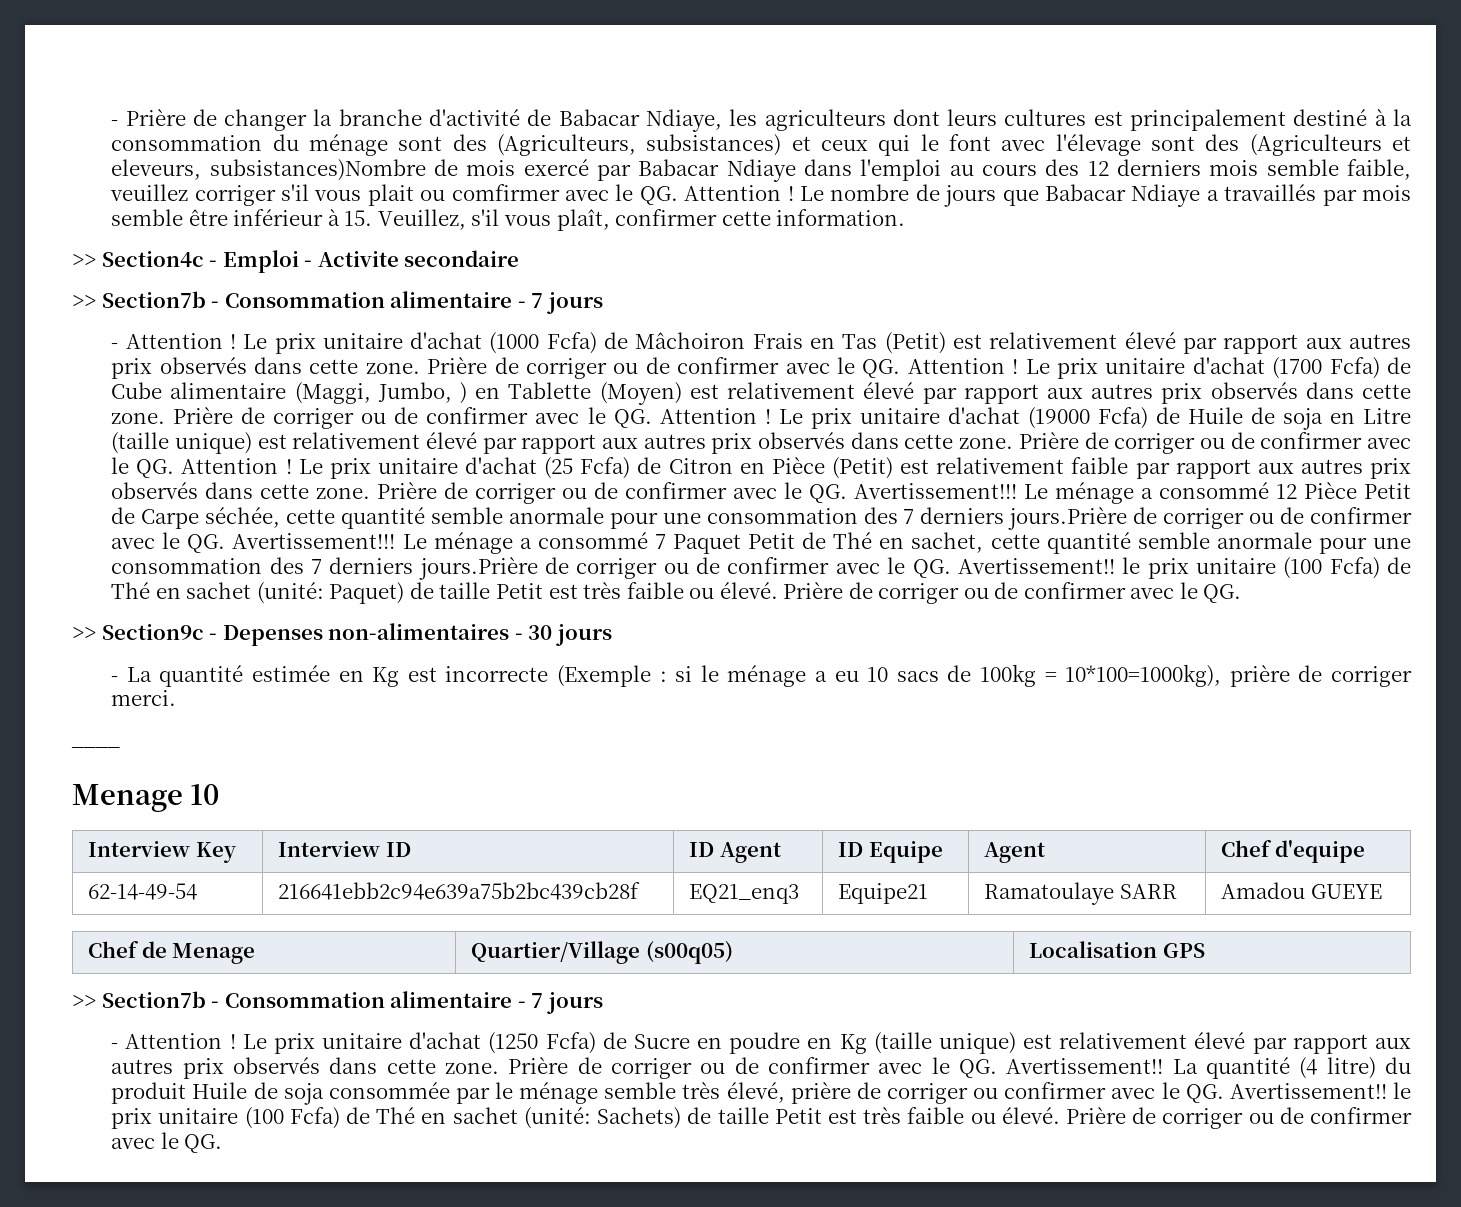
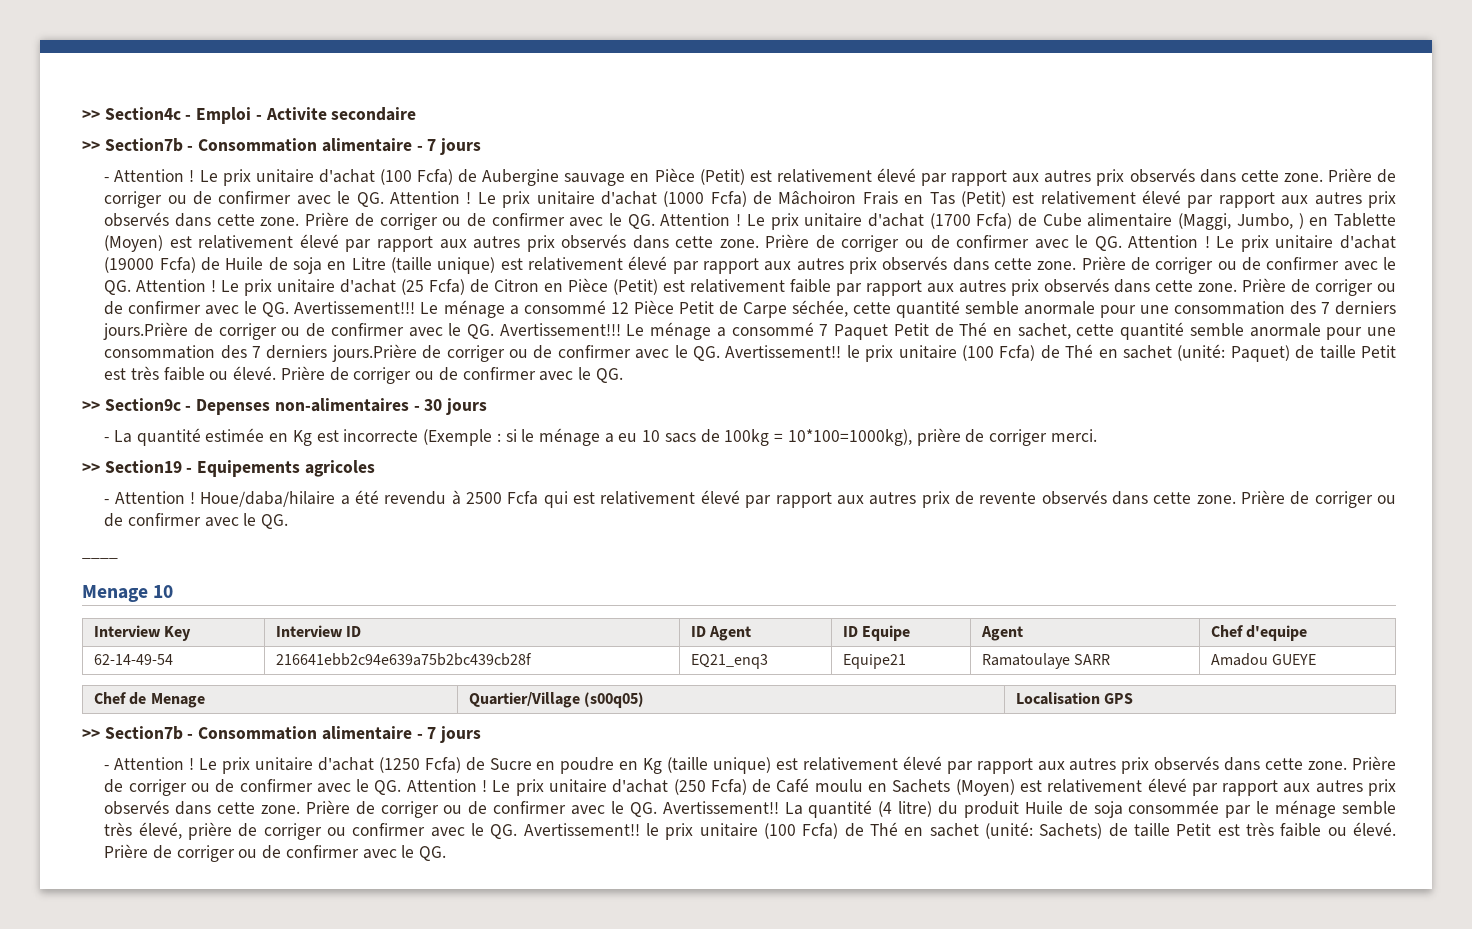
[111,109,1413,132] [111,134,1411,156] [111,159,1411,182] [110,184,1412,207] [111,209,906,231] - Prière de changer la branche d'activité de Babacar Ndiaye, les agriculteurs dont leurs cultures est principalement destiné à la consommation du ménage sont des (Agriculteurs, subsistances) et ceux qui le font avec l'élevage sont des (Agriculteurs et eleveurs, subsistances)Nombre de mois exercé par Babacar Ndiaye dans l'emploi au cours des 12 derniers mois semble faible, veuillez corriger s'il vous plait ou comfirmer avec le QG. Attention ! Le nombre de jours que Babacar Ndiaye a travaillés par mois semble être inférieur à 15. Veuillez, s'il vous plaît, confirmer cette information. // -> (82, 115) none
(483, 340) none -> [379,168,1396,186] [104,191,657,208] (100 Fcfa) de Aubergine sauvage en Pièce (Petit) est relativement élevé par rapport aux autres prix observés dans cette zone. Prière de corriger ou de confirmer avec le QG. Attention ! Le prix unitaire d'achat
(177, 698) none -> [82,460,375,477] [104,490,1396,508] [104,513,289,529] // >> Section19 - Equipements agricoles // - Attention ! Houe/daba/hilaire a été revendu à 2500 Fcfa qui est relativement élevé par rapport aux autres prix de revente observés dans cette zone. Prière de corriger ou de confirmer avec le QG.
(997, 1068) none -> [406,778,1396,796] [104,800,657,818] Attention ! Le prix unitaire d'achat (250 Fcfa) de Café moulu en Sachets (Moyen) est relativement élevé par rapport aux autres prix observés dans cette zone. Prière de corriger ou de confirmer avec le QG.

